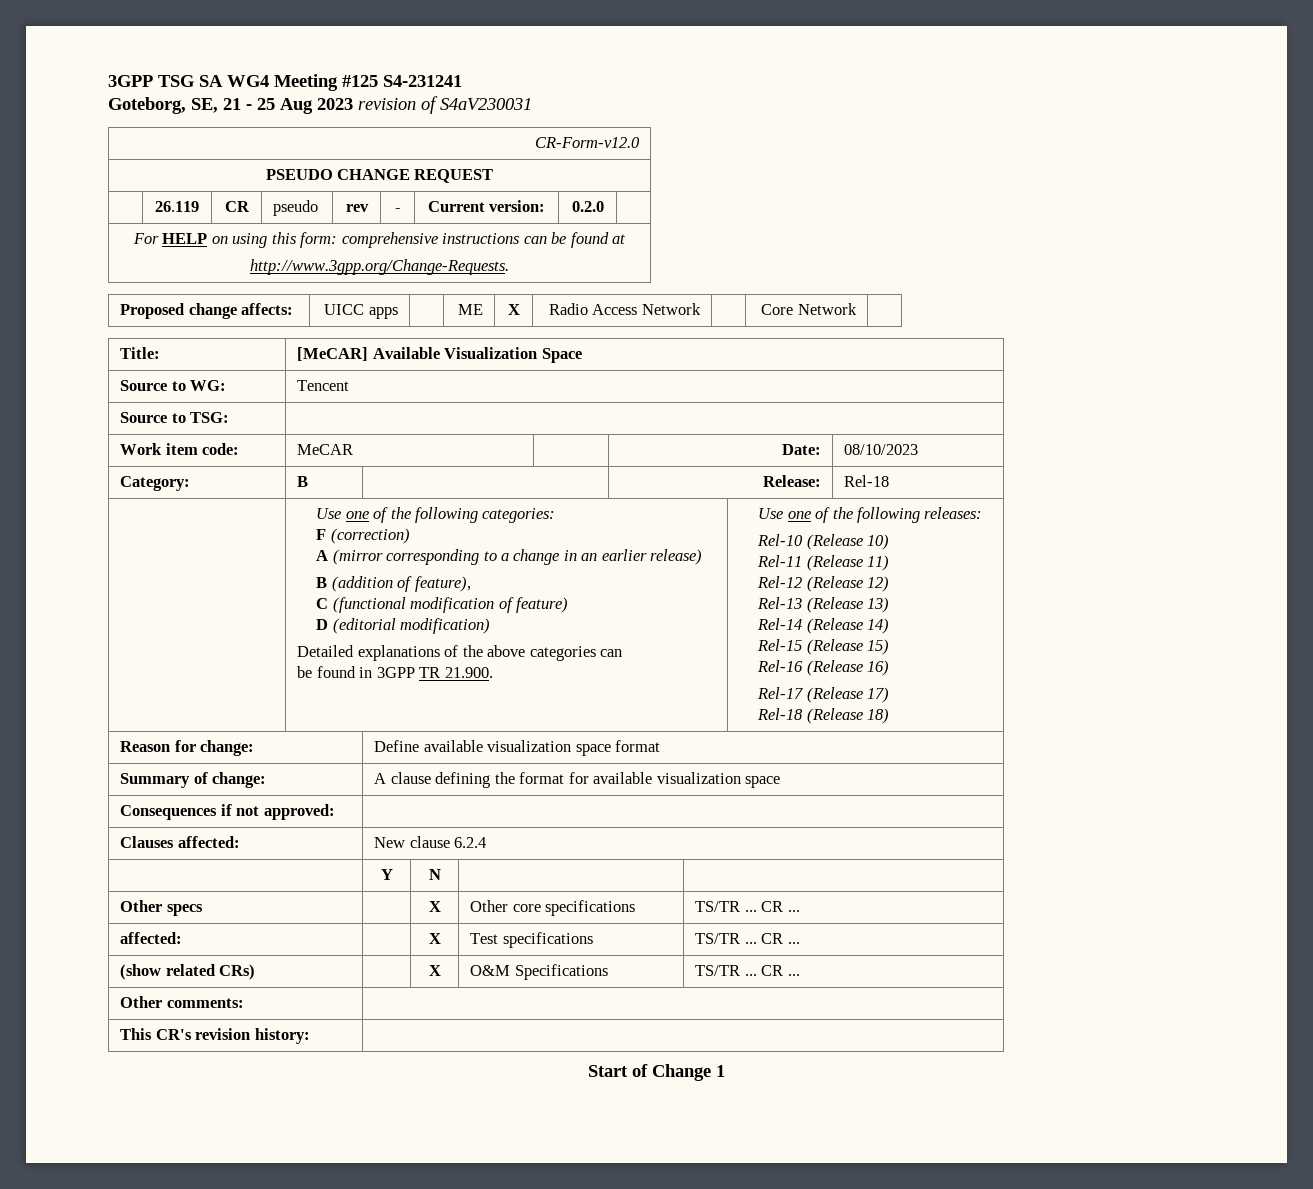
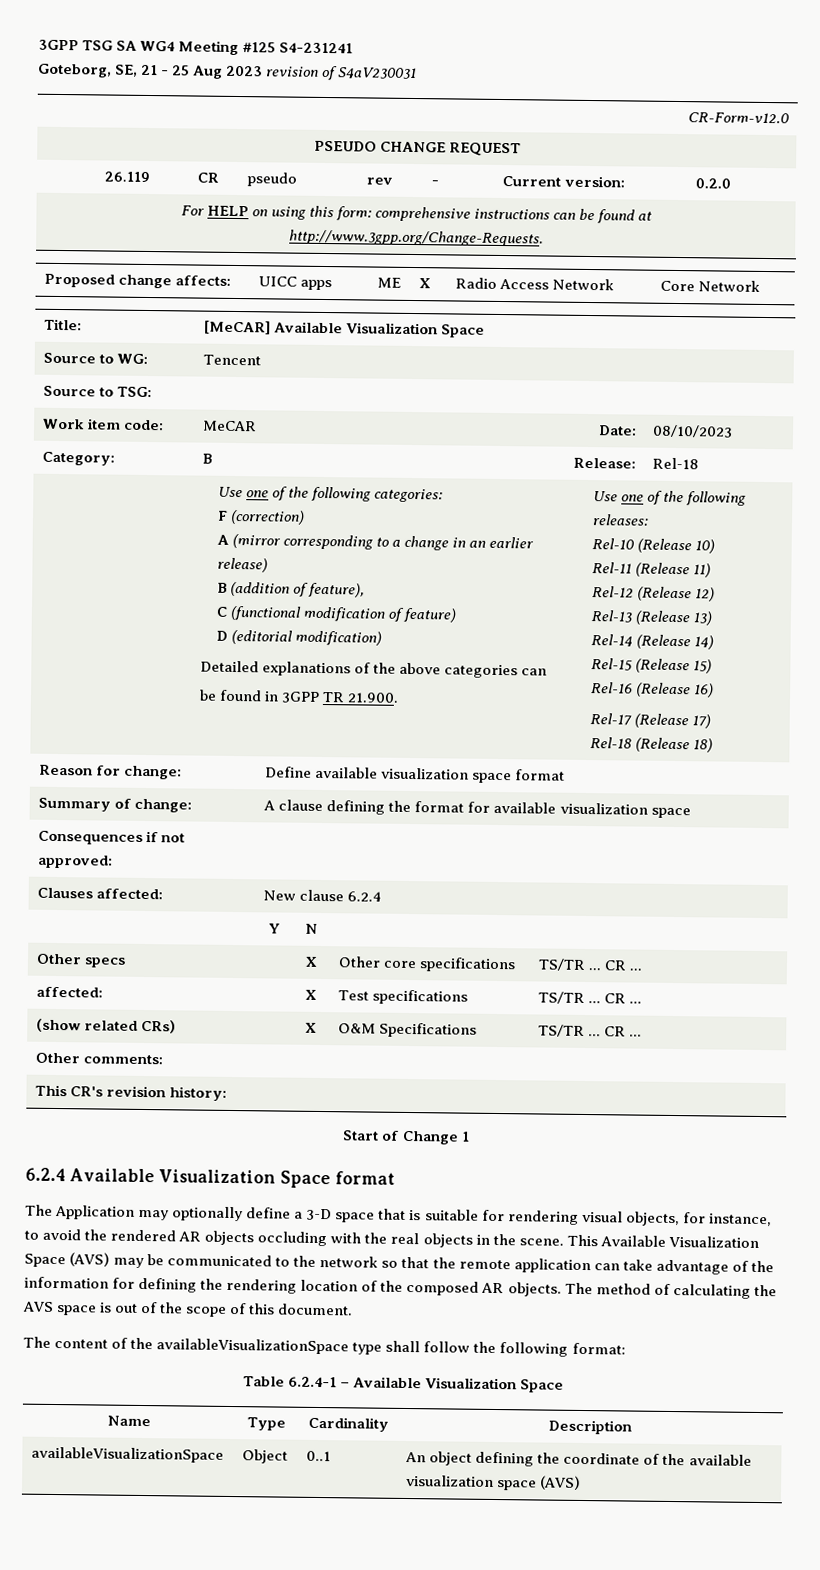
(725, 1071) none -> [25,1167,395,1189] [25,1204,772,1227] [24,1228,759,1248] [24,1252,774,1275] [24,1276,777,1299] [23,1301,354,1317] [23,1336,626,1357] [242,1376,565,1393] [106,1415,151,1427] [246,1417,286,1431] [307,1416,389,1432] [548,1419,632,1435] [31,1446,225,1463] [242,1449,289,1464] [306,1450,332,1462] [405,1451,752,1467] [406,1475,582,1491] // 6.2.4 Available Visualization Space format // The Application may optionally define a 3-D space that is suitable for rendering visual objects, for instance, to avoid the rendered AR objects occluding with the real objects in the scene. This Available Visualization Space (AVS) may be communicated to the network so that the remote application can take advantage of the information for defining the rendering location of the composed AR objects. The method of calculating the AVS space is out of the scope of this document. // The content of the availableVisualizationSpace type shall follow the following format: // Table 6.2.4-1 – Available Visualization Space // Name | Type | Cardinality | Description // availableVisualizationSpace | Object | 0..1 | An object defining the coordinate of the available visualization space (AVS)

